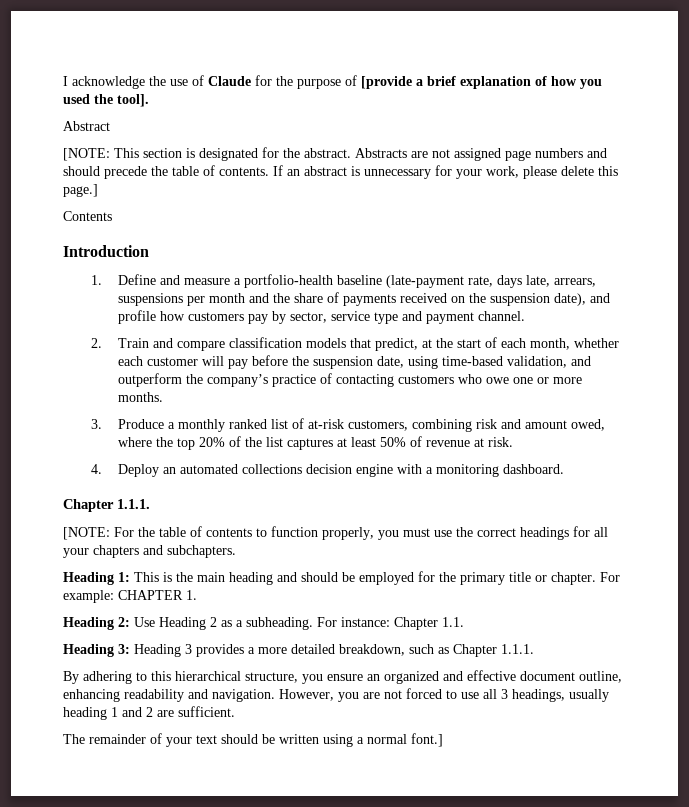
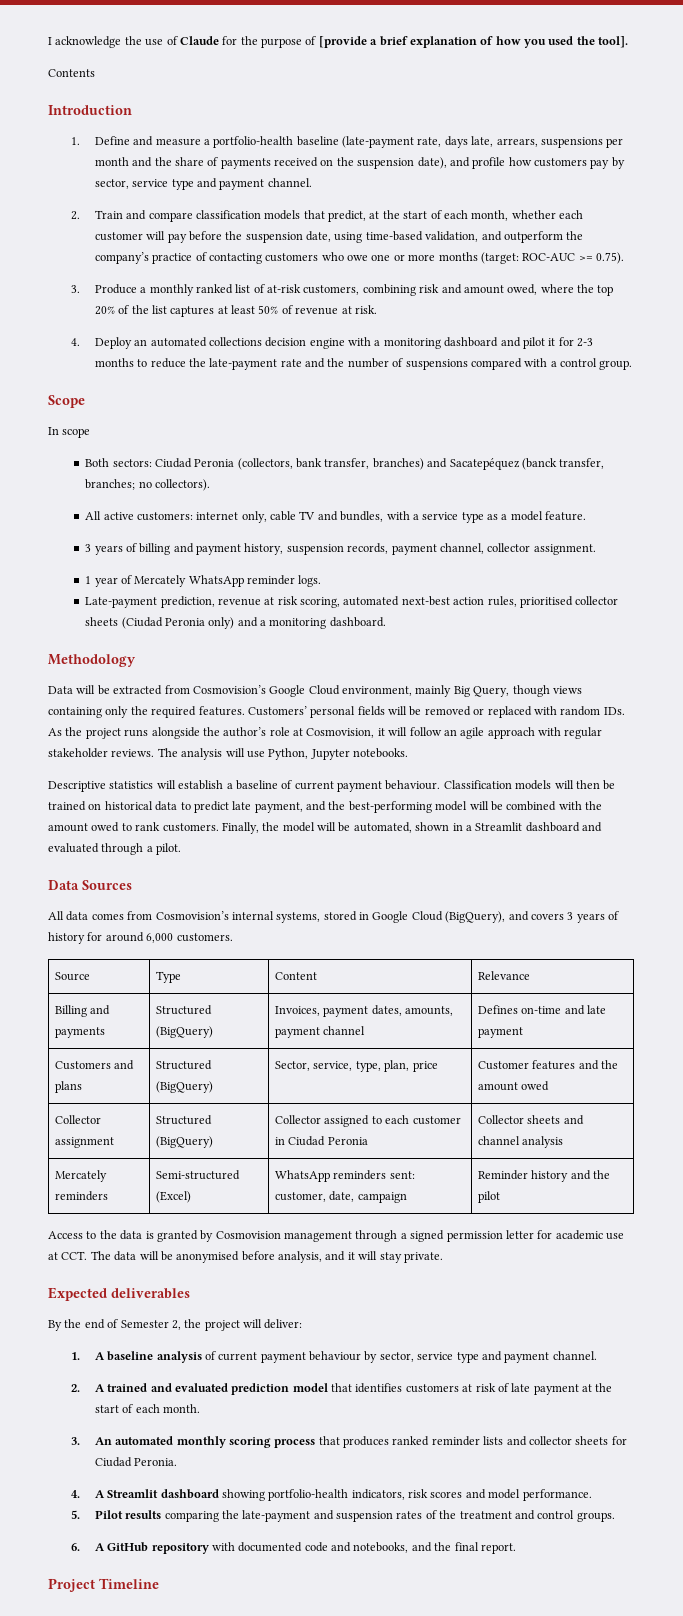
[63,121,110,131] [63,147,607,161] [63,165,618,179] [63,184,98,197] // Abstract // [NOTE: This section is designated for the abstract. Abstracts are not assigned page numbers and should precede the table of contents. If an abstract is unnecessary for your work, please delete this page.] -> (629, 42) none
[118,392,164,402] months. -> [438,252,625,264] months (target: ROC-AUC >= 0.75).
[503,464,565,474] [63,499,150,512] [63,526,608,540] [63,545,236,558] [63,571,620,585] [63,590,197,603] [63,617,464,630] [63,644,534,657] [63,670,622,684] [63,688,609,702] [63,706,235,720] [63,733,443,747] dashboard. // Chapter 1.1.1. // [NOTE: For the table of contents to function properly, you must use the correct headings for all your chapters and subchapters. // Heading 1: This is the main heading and should be employed for the primary title or chapter. For example: CHAPTER 1. // Heading 2: Use Heading 2 as a subheading. For instance: Chapter 1.1. // Heading 3: Heading 3 provides a more detailed breakdown, such as Chapter 1.1.1. // By adhering to this hierarchical structure, you ensure an organized and effective document outline, enhancing readability and navigation. However, you are not forced to use all 3 headings, usually heading 1 and 2 are sufficient. // The remainder of your text should be written using a normal font.] -> [444,337,594,349] [94,358,633,370] [48,395,85,408] [48,427,91,438] [85,458,605,470] [85,479,210,491] [85,511,587,523] [85,543,596,555] [85,575,322,587] [85,596,619,608] [85,617,386,629] [48,654,136,667] [48,685,582,697] [48,706,625,718] [48,727,603,739] [48,748,408,760] [48,780,616,792] [48,801,602,813] [48,822,602,834] [48,843,182,855] [48,880,132,890] [48,911,619,923] [48,932,233,944] [55,972,91,981] [156,971,182,983] [275,972,318,980] [478,971,531,980] [55,1005,111,1017] [55,1027,106,1038] [156,1005,213,1015] [156,1026,214,1038] [275,1005,454,1017] [275,1026,366,1038] [478,1005,607,1015] [478,1027,524,1038] [55,1060,135,1070] [55,1081,83,1093] [156,1060,213,1070] [156,1081,214,1093] [275,1060,438,1072] [478,1060,619,1070] [478,1081,550,1091] [55,1115,102,1124] [55,1137,115,1148] [156,1115,213,1125] [156,1136,214,1148] [275,1115,461,1127] [275,1136,368,1146] [478,1115,584,1125] [478,1136,564,1148] [55,1170,108,1182] [55,1191,109,1201] [156,1170,241,1180] [156,1191,192,1203] [275,1170,415,1182] [275,1191,407,1203] [478,1170,611,1182] [478,1191,501,1203] [48,1230,624,1242] [48,1251,443,1263] [48,1287,190,1301] [48,1319,303,1331] [71,1351,597,1363] [71,1383,613,1395] [94,1404,200,1413] [71,1436,627,1448] [94,1457,178,1467] [71,1489,592,1501] [71,1510,615,1522] [71,1542,516,1554] [48,1578,159,1592] dashboard and pilot it for 2-3 months to reduce the late-payment rate and the number of suspensions compared with a control group. // Scope // In scope // Both sectors: Ciudad Peronia (collectors, bank transfer, branches) and Sacatepéquez (banck transfer, branches; no collectors). // All active customers: internet only, cable TV and bundles, with a service type as a model feature. // 3 years of billing and payment history, suspension records, payment channel, collector assignment. // 1 year of Mercately WhatsApp reminder logs. // Late-payment prediction, revenue at risk scoring, automated next-best action rules, prioritised collector sheets (Ciudad Peronia only) and a monitoring dashboard. // Methodology // Data will be extracted from Cosmovision’s Google Cloud environment, mainly Big Query, though views containing only the required features. Customers’ personal fields will be removed or replaced with random IDs. As the project runs alongside the author’s role at Cosmovision, it will follow an agile approach with regular stakeholder reviews. The analysis will use Python, Jupyter notebooks. // Descriptive statistics will establish a baseline of current payment behaviour. Classification models will then be trained on historical data to predict late payment, and the best-performing model will be combined with the amount owed to rank customers. Finally, the model will be automated, shown in a Streamlit dashboard and evaluated through a pilot. // Data Sources // All data comes from Cosmovision’s internal systems, stored in Google Cloud (BigQuery), and covers 3 years of history for around 6,000 customers. // Source | Type | Content | Relevance // Billing and payments | Structured (BigQuery) | Invoices, payment dates, amounts, payment channel | Defines on-time and late payment // Customers and plans | Structured (BigQuery) | Sector, service, type, plan, price | Customer features and the amount owed // Collector assignment | Structured (BigQuery) | Collector assigned to each customer in Ciudad Peronia | Collector sheets and channel analysis // Mercately reminders | Semi-structured (Excel) | WhatsApp reminders sent: customer, date, campaign | Reminder history and the pilot // Access to the data is granted by Cosmovision management through a signed permission letter for academic use at CCT. The data will be anonymised before analysis, and it will stay private. // Expected deliverables // By the end of Semester 2, the project will deliver: // 1. A baseline analysis of current payment behaviour by sector, service type and payment channel. // 2. A trained and evaluated prediction model that identifies customers at risk of late payment at the start of each month. // 3. An automated monthly scoring process that produces ranked reminder lists and collector sheets for Ciudad Peronia. // 4. A Streamlit dashboard showing portfolio-health indicators, risk scores and model performance. // 5. Pilot results comparing the late-payment and suspension rates of the treatment and control groups. // 6. A GitHub repository with documented code and notebooks, and the final report. // Project Timeline

